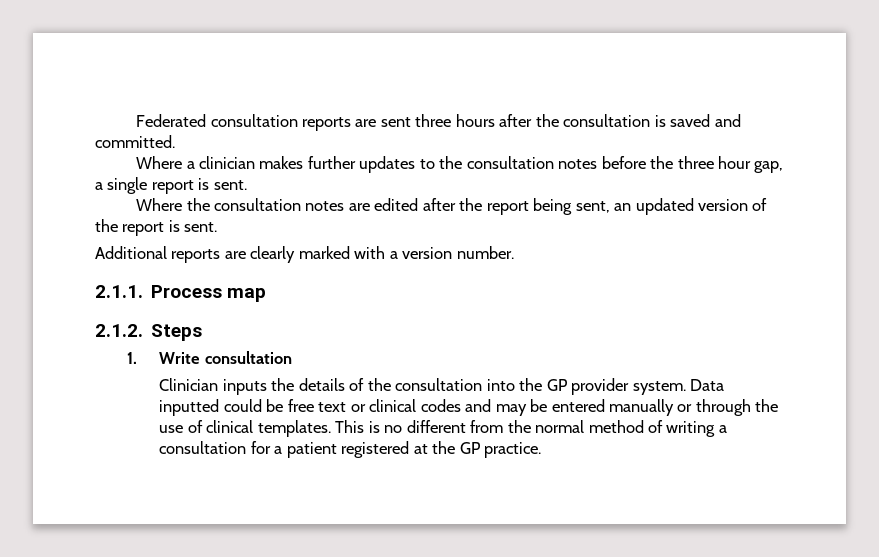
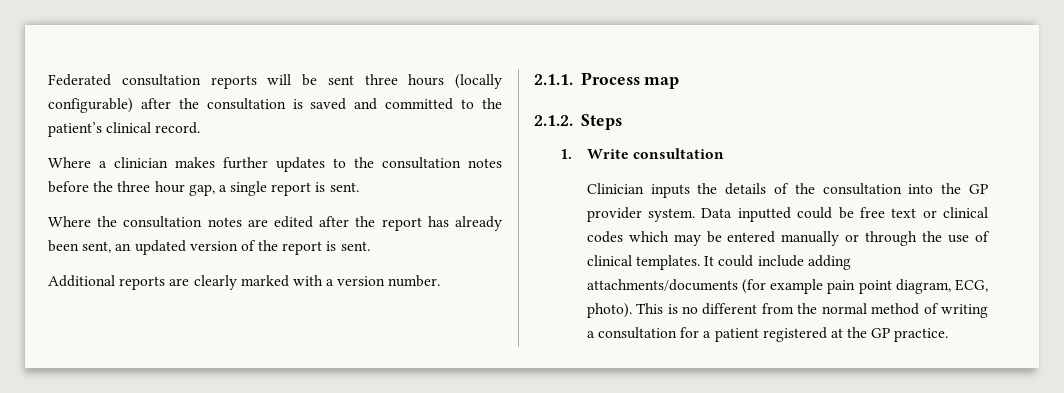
[355,119,377,127] are -> [267,74,317,86] will be
(495, 120) none -> [455,74,502,89] [48,98,133,113] (locally configurable)
[95,135,175,148] committed. -> [385,98,503,110] [48,122,201,137] committed to the patient’s clinical record.
[533,198,573,215] being -> [427,216,502,231] [48,240,79,252] has already been
[465,399,492,412] and -> [628,231,669,242] which
(331, 428) none -> [704,255,851,270] [586,279,988,294] [586,303,632,318] It could include adding attachments/documents (for example pain point diagram, ECG, photo).

